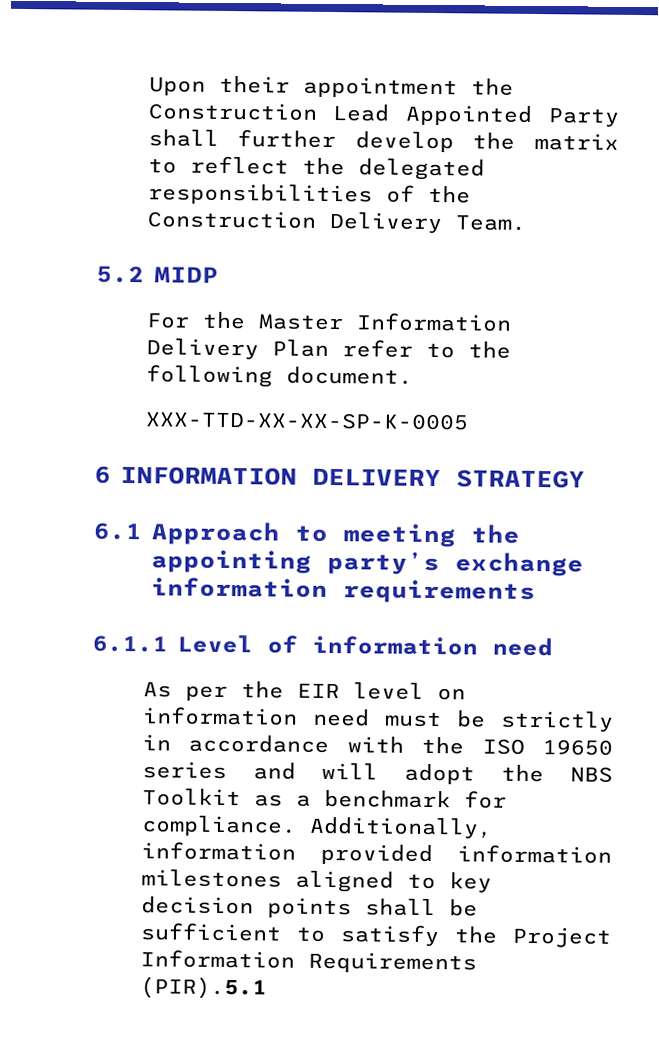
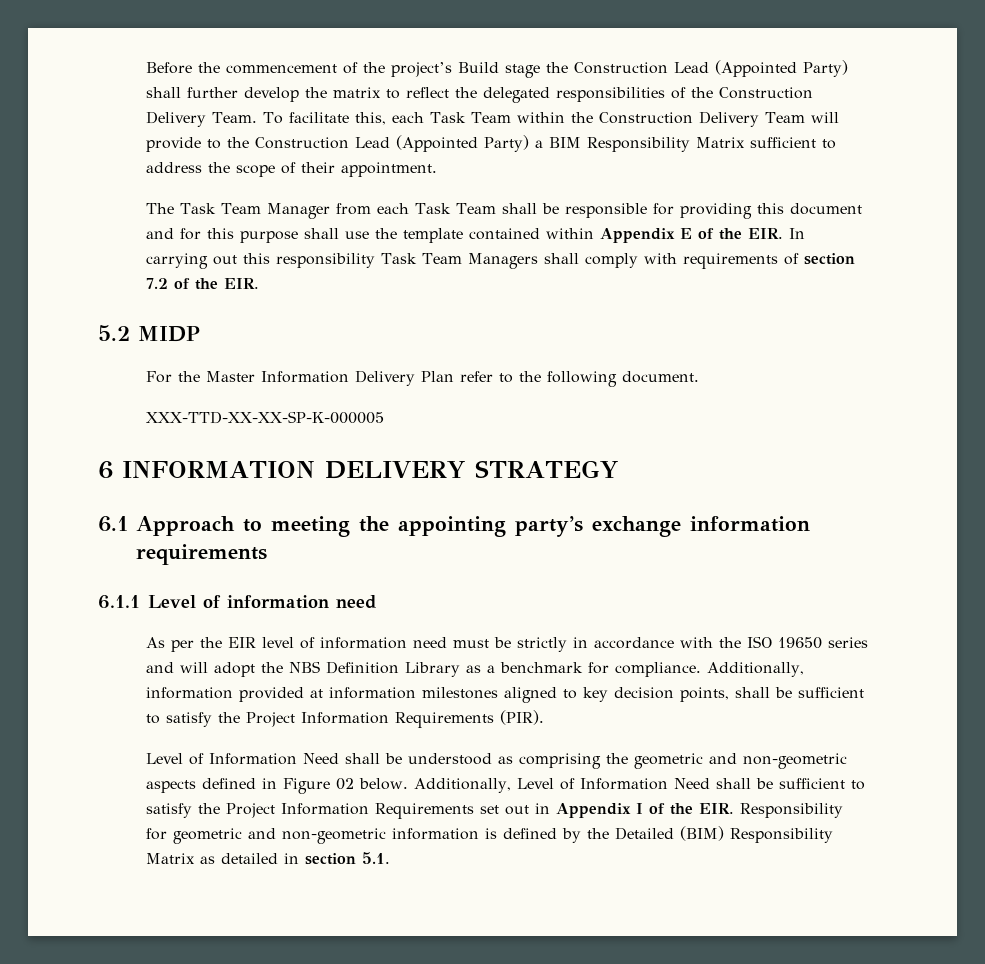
[148,75,514,99] [147,102,620,127] Upon their appointment the Construction Lead Appointed Party -> [146,60,849,78] Before the commencement of the project’s Build stage the Construction Lead (Appointed Party)
(526, 223) none -> [263,111,840,127] [146,135,837,152] [146,162,438,177] [146,203,863,219] [146,228,806,243] [146,253,856,269] [146,278,260,290] To facilitate this, each Task Team within the Construction Delivery Team will provide to the Construction Lead (Appointed Party) a BIM Responsibility Matrix sufficient to address the scope of their appointment. // The Task Team Manager from each Task Team shall be responsible for providing this document and for this purpose shall use the template contained within Appendix E of the EIR. In carrying out this responsibility Task Team Managers shall comply with requirements of section 7.2 of the EIR.
[144,411,469,431] XXX-TTD-XX-XX-SP-K-0005 -> [146,411,385,424] XXX-TTD-XX-XX-SP-K-000005
[436,688,466,701] on -> [300,637,316,649] of
[141,788,241,807] Toolkit -> [326,661,461,677] Definition Library
(433, 854) none -> [310,689,324,698] at
[266,897,478,919] [139,922,612,948] [139,949,477,974] [139,976,267,1000] points shall be sufficient to satisfy the Project Information Requirements (PIR).5.1 -> [680,687,865,702] [146,710,545,728] [146,753,848,769] [146,778,866,794] [146,803,844,819] [146,826,834,844] [146,852,391,865] points, shall be sufficient to satisfy the Project Information Requirements (PIR). // Level of Information Need shall be understood as comprising the geometric and non-geometric aspects defined in Figure 02 below. Additionally, Level of Information Need shall be sufficient to satisfy the Project Information Requirements set out in Appendix I of the EIR. Responsibility for geometric and non-geometric information is defined by the Detailed (BIM) Responsibility Matrix as detailed in section 5.1.

